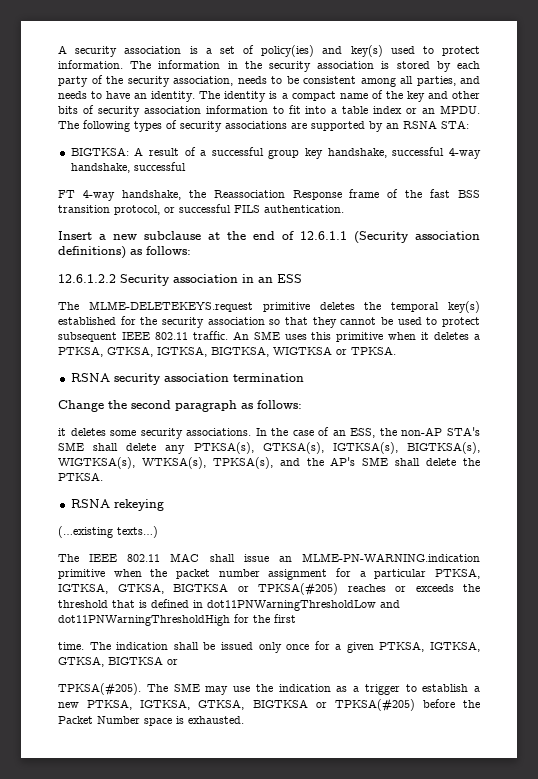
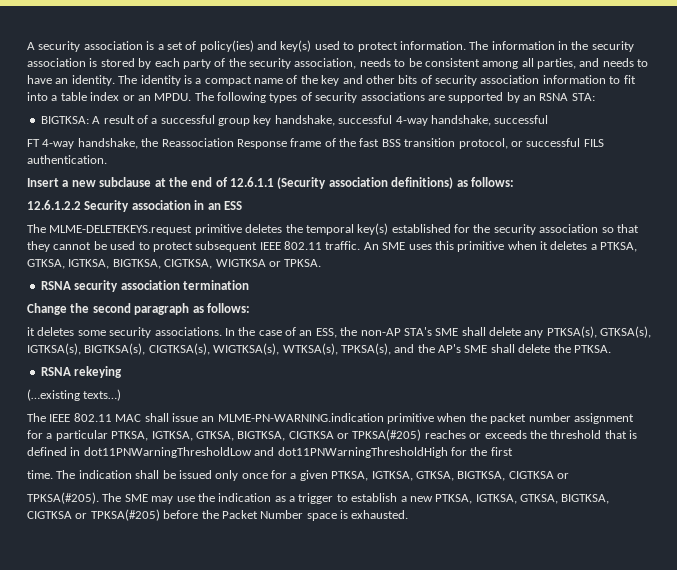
(269, 351) none -> [164,259,213,269] CIGTKSA,
(480, 448) none -> [148,343,210,355] CIGTKSA(s),
[173,583,228,592] BIGTKSA -> [237,431,334,441] BIGTKSA, CIGTKSA
[108,656,163,665] BIGTKSA -> [457,471,554,481] BIGTKSA, CIGTKSA
[252,699,308,708] BIGTKSA -> [561,494,610,504] [27,511,72,519] BIGTKSA, CIGTKSA

